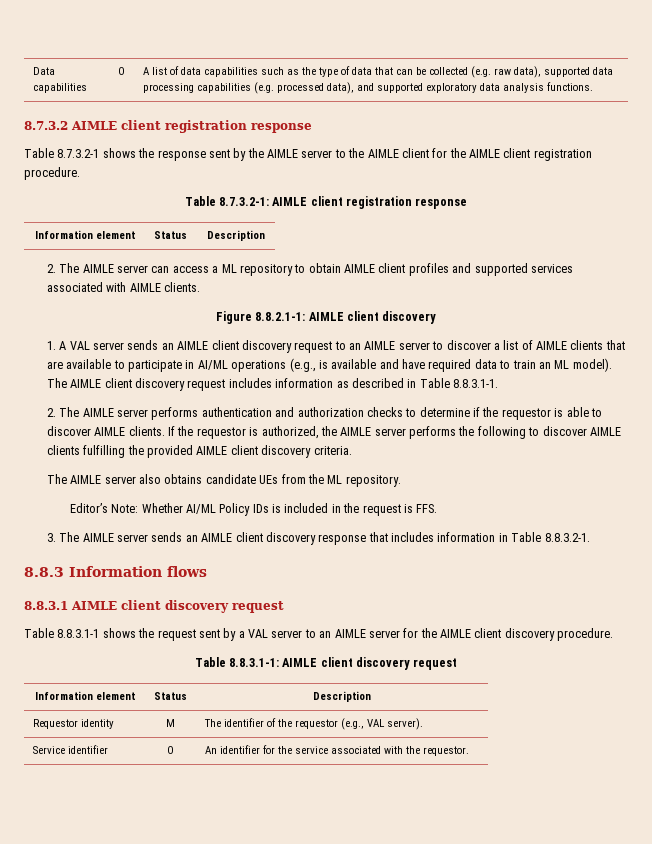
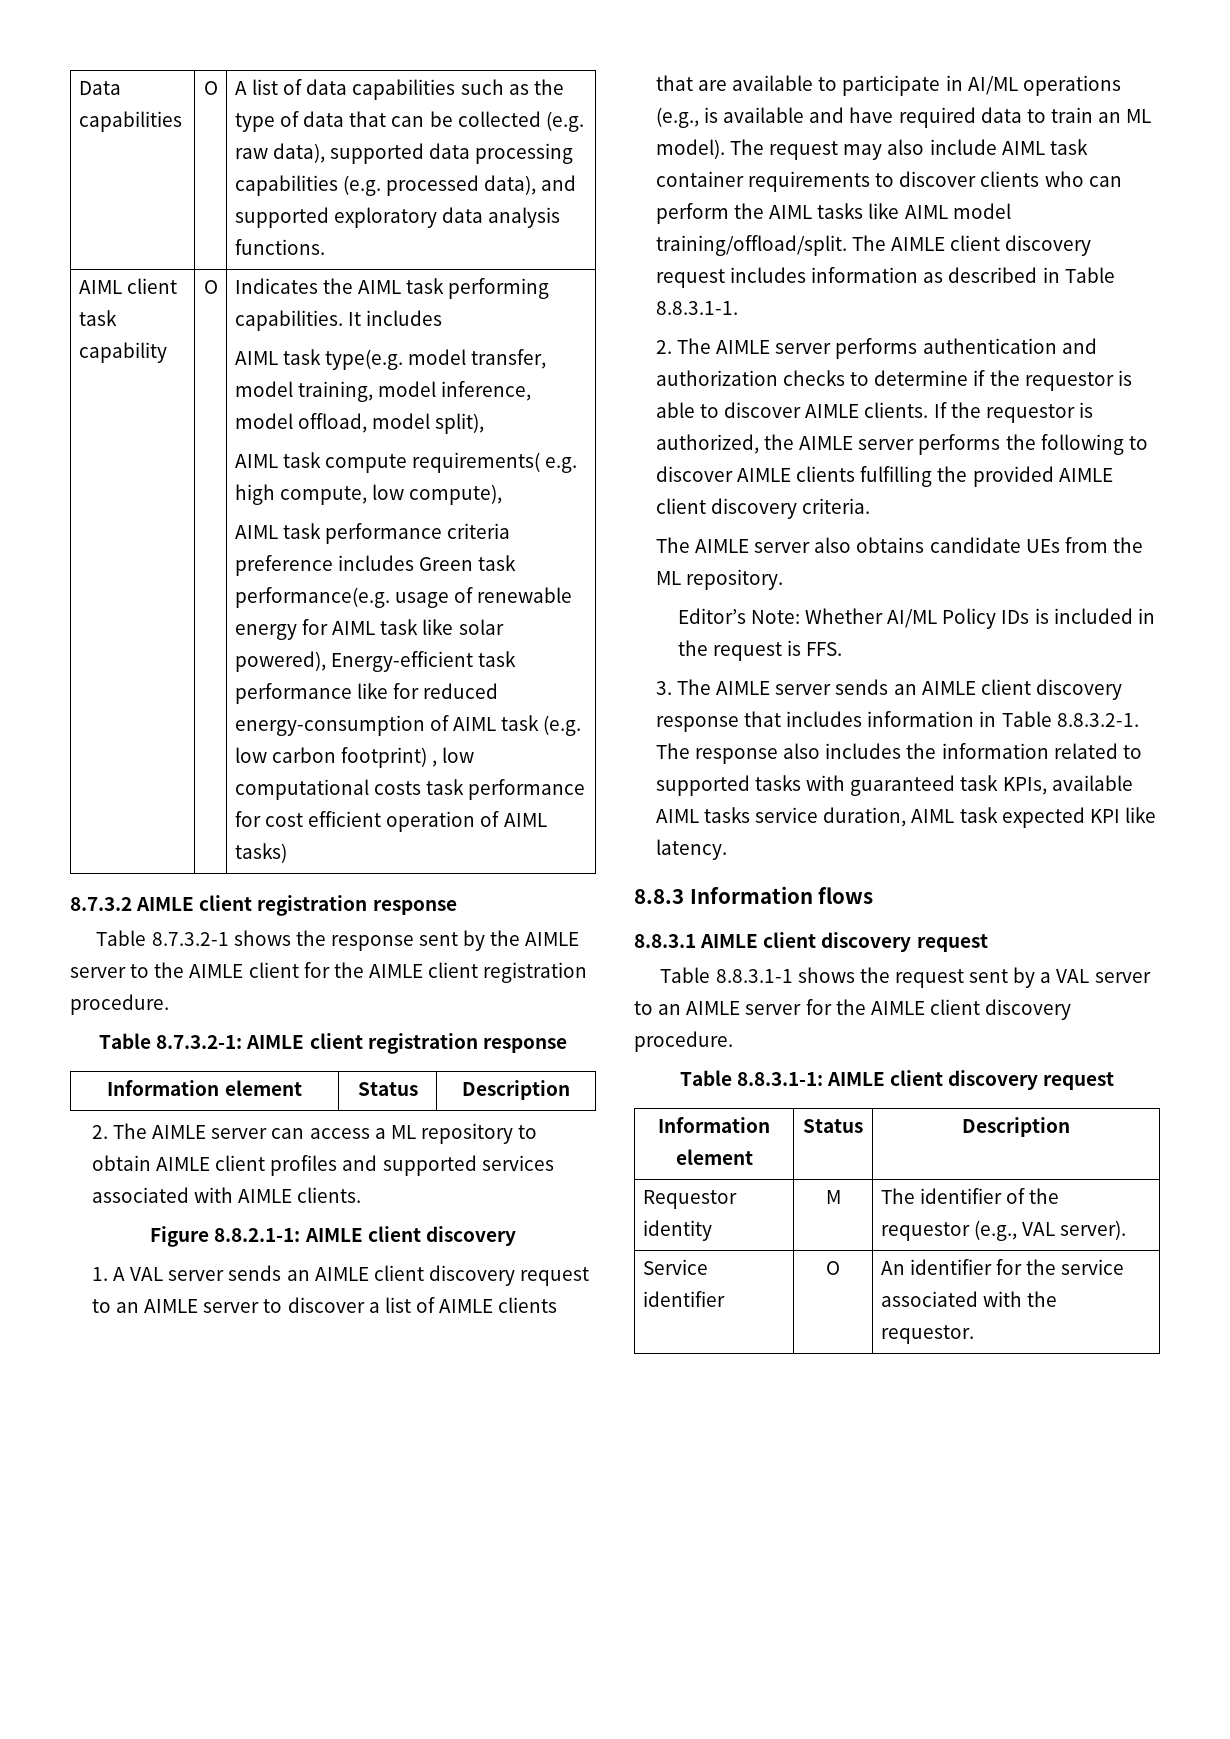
(594, 86) none -> [78,278,177,294] [78,310,117,326] [78,342,167,363] [203,280,218,294] [234,278,550,299] [234,310,443,331] [234,349,547,370] [234,381,532,402] [234,413,485,434] [234,452,578,473] [234,484,503,505] [234,523,511,544] [234,555,517,576] [234,587,573,608] [234,619,504,640] [234,651,517,672] [234,683,499,704] [234,715,582,736] [234,747,475,768] [234,779,586,800] [234,811,547,832] [234,843,287,863] // AIML client task capability | O | Indicates the AIML task performing capabilities. It includes // AIML task type(e.g. model transfer, model training, model inference, model offload, model split), // AIML task compute requirements( e.g. high compute, low compute), // AIML task performance criteria preference includes Green task performance(e.g. usage of renewable energy for AIML task like solar powered), Energy-efficient task performance like for reduced energy-consumption of AIML task (e.g. low carbon footprint) , low computational costs task performance for cost efficient operation of AIML tasks)
(67, 383) none -> [769,139,1088,160] [655,171,1122,192] [655,203,1011,224] [655,235,887,256] request may also include AIML task container requirements to discover clients who can perform the AIML tasks like AIML model training/offload/split. The
(590, 537) none -> [655,743,1142,764] [655,775,1133,796] [655,807,1156,828] [655,839,727,860] The response also includes the information related to supported tasks with guaranteed task KPIs, available AIML tasks service duration, AIML task expected KPI like latency.

